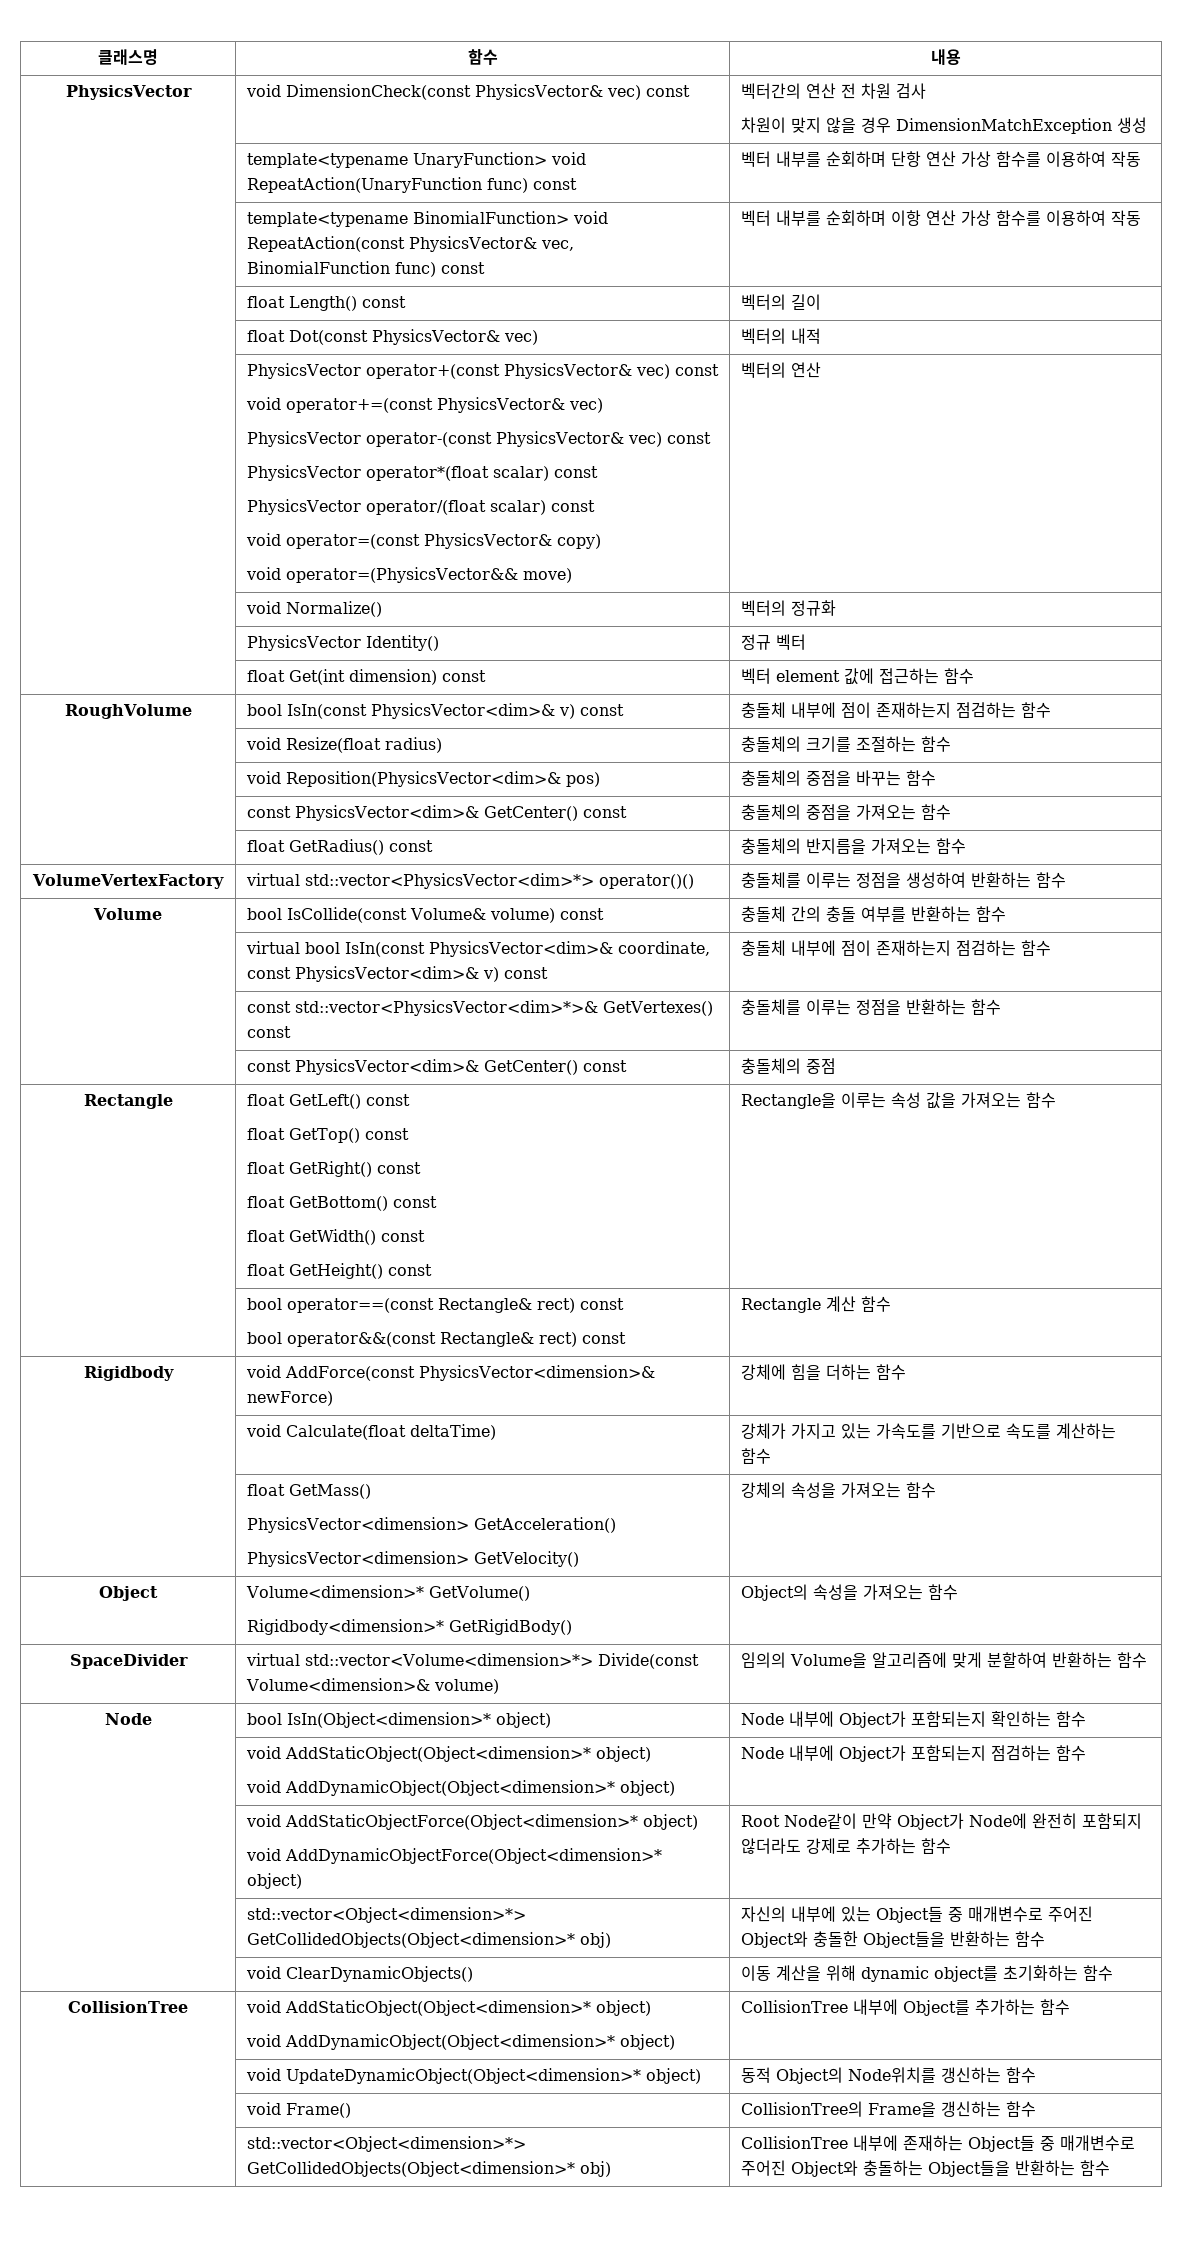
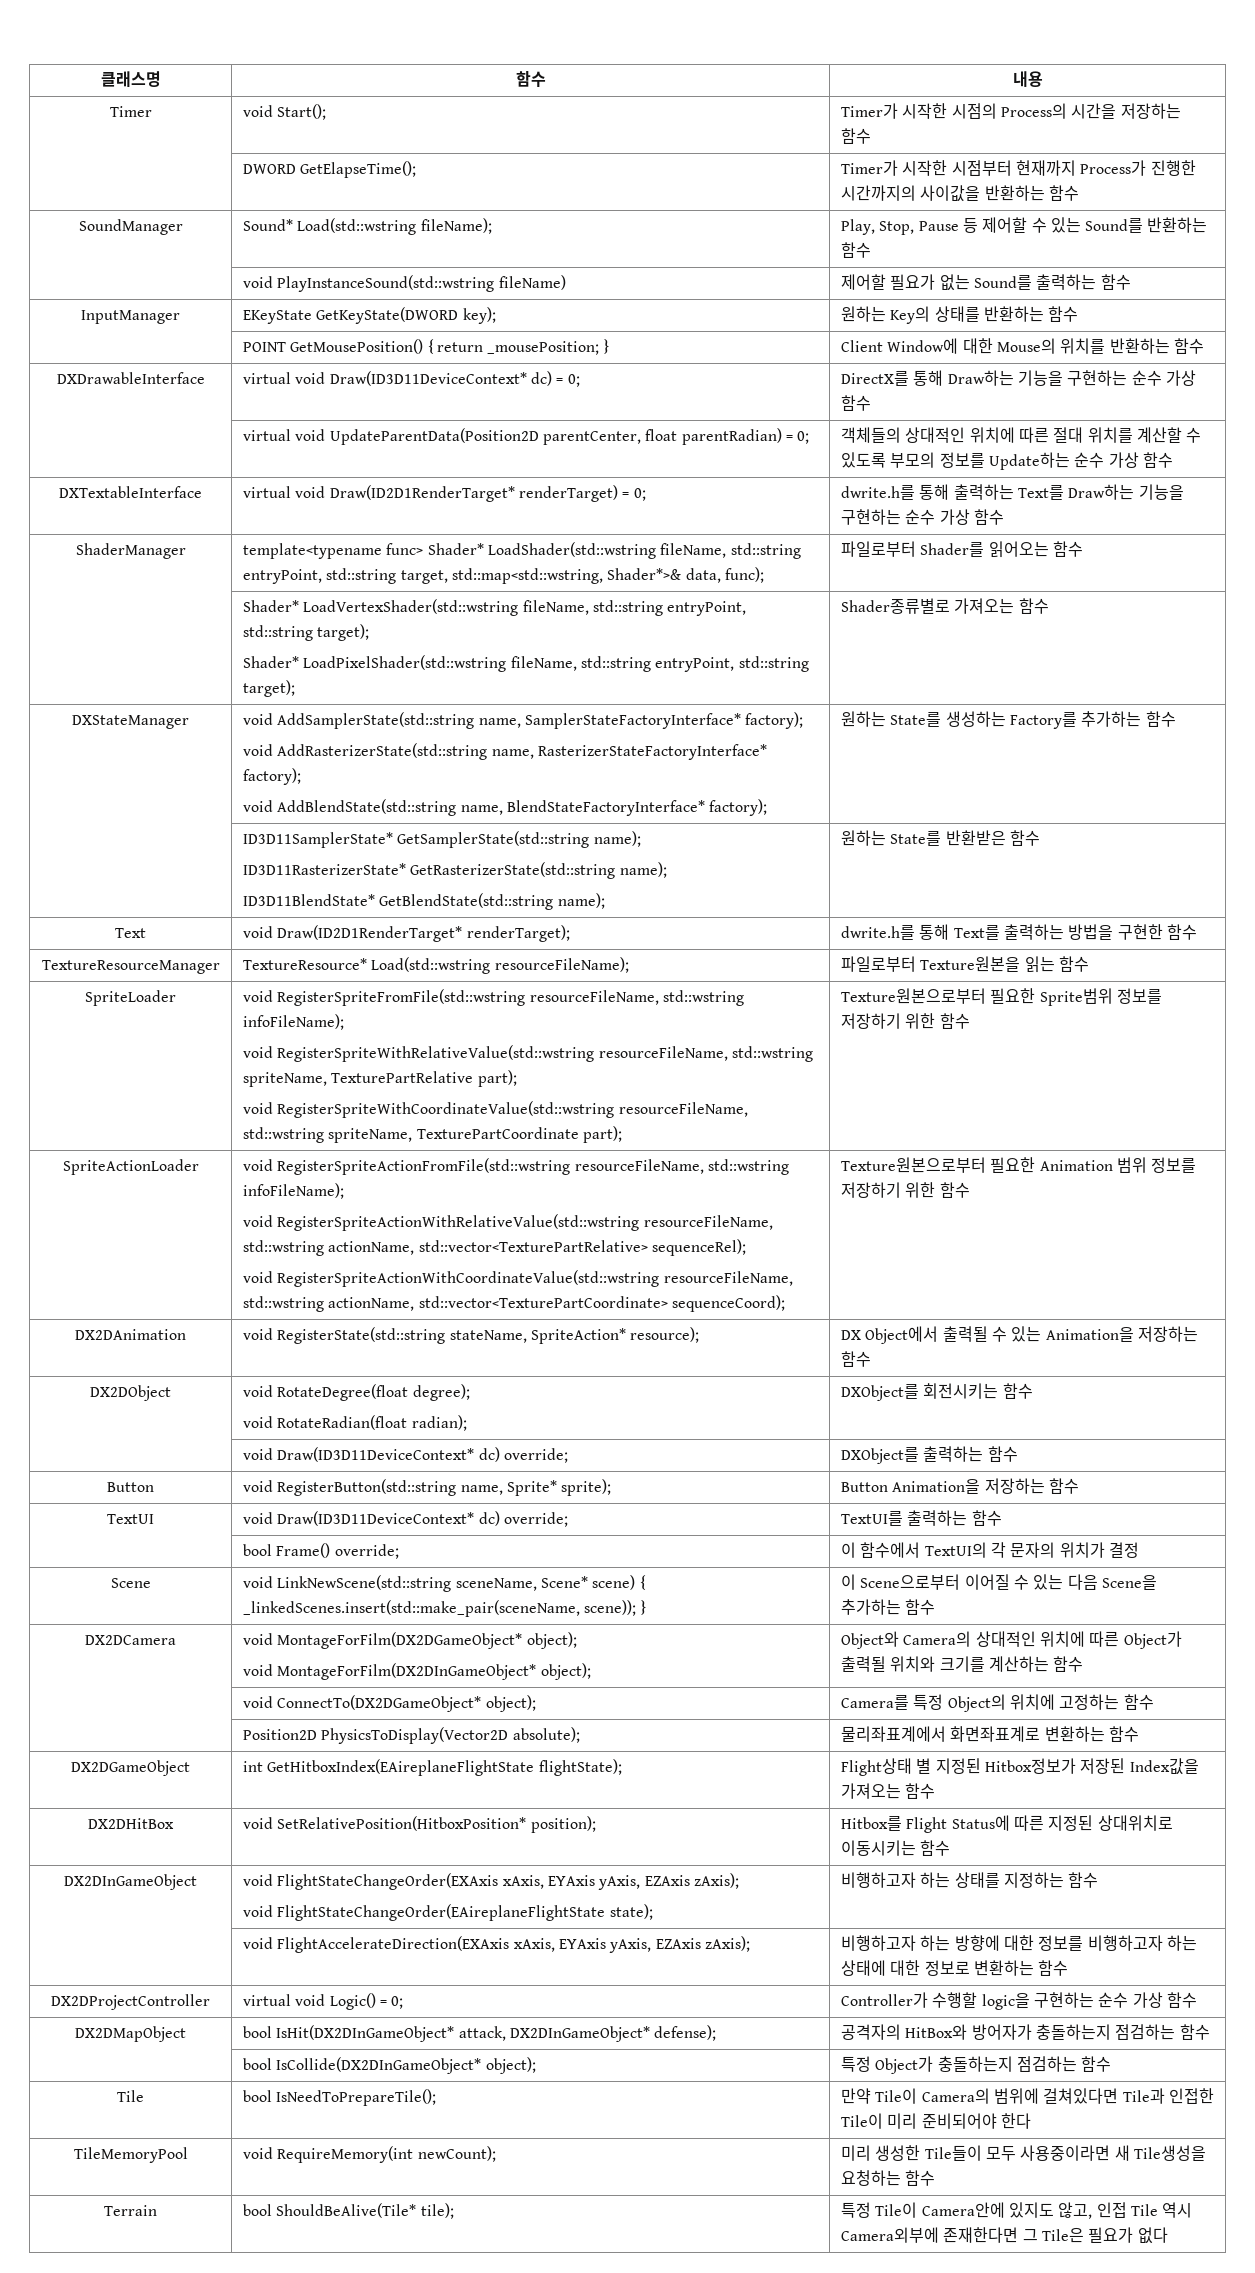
[65,85,192,100] [245,84,690,100] [740,83,926,99] [740,117,1147,134] [246,152,586,168] [246,177,577,193] [740,151,1141,167] [246,211,608,227] [246,236,574,252] [246,261,485,277] [740,210,1141,226] [246,296,406,311] [740,294,821,310] [246,329,538,345] [740,328,821,344] [246,363,719,379] [245,397,603,413] [246,431,711,447] [246,465,598,481] [246,499,595,515] [245,533,601,549] [245,567,572,583] [740,362,821,378] [245,601,382,617] [740,600,836,616] [246,635,439,651] [740,634,806,650] [246,669,486,685] [740,668,974,685] [64,704,192,719] [246,703,624,719] [740,702,1051,718] [245,737,442,753] [740,736,951,752] [245,771,600,787] [740,770,936,786] [246,805,627,821] [740,804,951,820] [246,839,433,855] [740,838,966,854] [31,874,225,889] [245,873,694,889] [740,872,1066,888] [93,908,163,920] [246,907,604,923] [740,906,1006,922] [245,941,710,957] [246,966,548,982] [740,940,1051,956] [246,1000,713,1016] [246,1026,291,1038] [740,999,1001,1015] [246,1059,627,1075] [740,1058,836,1074] [83,1094,173,1109] [246,1094,410,1109] [246,1128,409,1143] [246,1161,421,1177] [246,1196,437,1211] [246,1229,425,1245] [246,1263,432,1279] [740,1092,1056,1109] [246,1298,624,1313] [246,1332,626,1347] [740,1296,891,1313] [83,1366,174,1381] [245,1365,655,1381] [246,1391,333,1406] [740,1364,906,1380] [245,1424,496,1440] [740,1423,1116,1439] [740,1448,771,1464] [246,1484,371,1499] [246,1517,616,1533] [246,1551,579,1567] [740,1482,936,1498] [99,1586,158,1601] [245,1585,530,1601] [246,1619,572,1635] [740,1584,958,1601] [69,1654,188,1669] [245,1653,699,1669] [245,1678,499,1694] [740,1652,1147,1668] [104,1713,152,1725] [246,1712,551,1728] [740,1711,1086,1728] [245,1746,651,1762] [245,1780,675,1796] [740,1745,1086,1762] [245,1814,698,1830] [245,1848,662,1864] [246,1873,302,1889] [740,1813,1142,1830] [740,1838,951,1854] [246,1907,526,1923] [246,1932,611,1948] [740,1906,1093,1923] [740,1931,1045,1948] [245,1966,473,1982] [740,1965,1113,1982] [68,2001,189,2013] [245,2000,651,2016] [245,2034,675,2050] [740,1999,1070,2016] [245,2068,701,2084] [740,2067,1036,2084] [245,2102,351,2118] [740,2101,1036,2117] [246,2136,526,2152] [246,2161,611,2177] [740,2135,1135,2152] [740,2160,1110,2177] PhysicsVector | void DimensionCheck(const PhysicsVector& vec) const | 벡터간의 연산 전 차원 검사 // 차원이 맞지 않을 경우 DimensionMatchException 생성 // | template<typename UnaryFunction> void RepeatAction(UnaryFunction func) const | 벡터 내부를 순회하며 단항 연산 가상 함수를 이용하여 작동 // | template<typename BinomialFunction> void RepeatAction(const PhysicsVector& vec, BinomialFunction func) const | 벡터 내부를 순회하며 이항 연산 가상 함수를 이용하여 작동 // | float Length() const | 벡터의 길이 // | float Dot(const PhysicsVector& vec) | 벡터의 내적 // | PhysicsVector operator+(const PhysicsVector& vec) const // void operator+=(const PhysicsVector& vec) // PhysicsVector operator-(const PhysicsVector& vec) const // PhysicsVector operator*(float scalar) const // PhysicsVector operator/(float scalar) const // void operator=(const PhysicsVector& copy) // void operator=(PhysicsVector&& move) | 벡터의 연산 // | void Normalize() | 벡터의 정규화 // | PhysicsVector Identity() | 정규 벡터 // | float Get(int dimension) const | 벡터 element 값에 접근하는 함수 // RoughVolume | bool IsIn(const PhysicsVector<dim>& v) const | 충돌체 내부에 점이 존재하는지 점검하는 함수 // | void Resize(float radius) | 충돌체의 크기를 조절하는 함수 // | void Reposition(PhysicsVector<dim>& pos) | 충돌체의 중점을 바꾸는 함수 // | const PhysicsVector<dim>& GetCenter() const | 충돌체의 중점을 가져오는 함수 // | float GetRadius() const | 충돌체의 반지름을 가져오는 함수 // VolumeVertexFactory | virtual std::vector<PhysicsVector<dim>*> operator()() | 충돌체를 이루는 정점을 생성하여 반환하는 함수 // Volume | bool IsCollide(const Volume& volume) const | 충돌체 간의 충돌 여부를 반환하는 함수 // | virtual bool IsIn(const PhysicsVector<dim>& coordinate, const PhysicsVector<dim>& v) const | 충돌체 내부에 점이 존재하는지 점검하는 함수 // | const std::vector<PhysicsVector<dim>*>& GetVertexes() const | 충돌체를 이루는 정점을 반환하는 함수 // | const PhysicsVector<dim>& GetCenter() const | 충돌체의 중점 // Rectangle | float GetLeft() const // float GetTop() const // float GetRight() const // float GetBottom() const // float GetWidth() const // float GetHeight() const | Rectangle을 이루는 속성 값을 가져오는 함수 // | bool operator==(const Rectangle& rect) const // bool operator&&(const Rectangle& rect) const | Rectangle 계산 함수 // Rigidbody | void AddForce(const PhysicsVector<dimension>& newForce) | 강체에 힘을 더하는 함수 // | void Calculate(float deltaTime) | 강체가 가지고 있는 가속도를 기반으로 속도를 계산하는 함수 // | float GetMass() // PhysicsVector<dimension> GetAcceleration() // PhysicsVector<dimension> GetVelocity() | 강체의 속성을 가져오는 함수 // Object | Volume<dimension>* GetVolume() // Rigidbody<dimension>* GetRigidBody() | Object의 속성을 가져오는 함수 // SpaceDivider | virtual std::vector<Volume<dimension>*> Divide(const Volume<dimension>& volume) | 임의의 Volume을 알고리즘에 맞게 분할하여 반환하는 함수 // Node | bool IsIn(Object<dimension>* object) | Node 내부에 Object가 포함되는지 확인하는 함수 // | void AddStaticObject(Object<dimension>* object) // void AddDynamicObject(Object<dimension>* object) | Node 내부에 Object가 포함되는지 점검하는 함수 // | void AddStaticObjectForce(Object<dimension>* object) // void AddDynamicObjectForce(Object<dimension>* object) | Root Node같이 만약 Object가 Node에 완전히 포함되지 않더라도 강제로 추가하는 함수 // | std::vector<Object<dimension>*> GetCollidedObjects(Object<dimension>* obj) | 자신의 내부에 있는 Object들 중 매개변수로 주어진 Object와 충돌한 Object들을 반환하는 함수 // | void ClearDynamicObjects() | 이동 계산을 위해 dynamic object를 초기화하는 함수 // CollisionTree | void AddStaticObject(Object<dimension>* object) // void AddDynamicObject(Object<dimension>* object) | CollisionTree 내부에 Object를 추가하는 함수 // | void UpdateDynamicObject(Object<dimension>* object) | 동적 Object의 Node위치를 갱신하는 함수 // | void Frame() | CollisionTree의 Frame을 갱신하는 함수 // | std::vector<Object<dimension>*> GetCollidedObjects(Object<dimension>* obj) | CollisionTree 내부에 존재하는 Object들 중 매개변수로 주어진 Object와 충돌하는 Object들을 반환하는 함수 -> [109,106,152,117] [242,104,327,120] [840,103,1181,119] [840,128,871,144] [242,161,417,178] [840,160,1196,176] [840,185,1079,202] [78,219,183,235] [242,218,492,235] [840,217,1208,235] [840,242,871,258] [242,275,566,292] [840,274,1131,291] [81,310,180,324] [242,307,496,324] [840,306,1079,324] [242,339,609,355] [840,338,1204,354] [56,372,205,384] [242,371,580,387] [840,370,1196,386] [840,395,871,411] [242,428,810,445] [840,427,1202,443] [840,452,1173,470] [59,486,202,498] [242,485,646,502] [840,484,1184,500] [840,509,1004,525] [75,543,186,559] [242,542,801,559] [242,567,764,584] [840,541,1083,558] [242,599,747,616] [242,624,370,641] [242,655,809,672] [242,680,295,697] [840,598,1049,614] [72,715,189,729] [242,712,804,729] [242,743,767,760] [242,768,301,785] [242,799,768,816] [840,711,1176,729] [242,831,641,848] [242,862,667,879] [242,893,605,910] [840,830,1040,846] [115,928,146,938] [242,925,570,942] [840,924,1197,940] [41,960,220,974] [242,957,629,974] [840,956,1089,973] [85,990,176,1006] [242,989,744,1006] [242,1014,344,1030] [242,1045,813,1062] [242,1070,517,1087] [242,1101,748,1118] [242,1126,622,1143] [840,988,1162,1006] [840,1013,970,1029] [62,1159,199,1175] [242,1158,789,1175] [242,1183,344,1199] [242,1214,773,1231] [242,1239,746,1256] [242,1270,793,1287] [242,1295,785,1312] [840,1157,1197,1173] [840,1182,970,1198] [75,1329,186,1340] [242,1327,700,1344] [840,1326,1198,1344] [840,1351,871,1367] [90,1385,171,1401] [242,1384,470,1401] [242,1415,467,1431] [840,1383,1033,1401] [242,1447,568,1463] [840,1446,1018,1464] [107,1482,154,1492] [242,1479,612,1496] [840,1478,1079,1494] [107,1514,154,1524] [242,1511,568,1527] [840,1510,1002,1526] [242,1543,399,1559] [840,1542,1139,1558] [110,1578,151,1588] [242,1575,646,1592] [242,1600,646,1617] [840,1574,1157,1590] [840,1599,936,1615] [85,1635,176,1645] [242,1632,577,1649] [242,1663,591,1680] [840,1631,1182,1649] [840,1656,1084,1672] [242,1695,536,1712] [840,1694,1154,1712] [242,1727,580,1744] [840,1726,1139,1742] [71,1760,190,1776] [242,1759,622,1776] [840,1758,1199,1776] [840,1783,936,1799] [88,1818,174,1829] [242,1816,596,1833] [840,1815,1173,1833] [840,1840,951,1856] [64,1874,197,1890] [242,1873,739,1890] [242,1904,653,1921] [840,1872,1099,1888] [242,1936,750,1953] [840,1935,1197,1951] [840,1960,1069,1976] [51,1994,210,2010] [242,1993,404,2010] [840,1992,1197,2010] [75,2026,186,2042] [242,2025,717,2042] [840,2024,1210,2040] [242,2057,536,2074] [840,2056,1112,2074] [117,2090,144,2102] [242,2089,437,2106] [840,2088,1214,2104] [840,2113,1031,2129] [73,2147,188,2163] [242,2146,496,2163] [840,2145,1206,2161] [840,2170,936,2186] [104,2205,157,2216] [242,2203,454,2219] [840,2202,1193,2219] [840,2227,1168,2244] Timer | void Start(); | Timer가 시작한 시점의 Process의 시간을 저장하는 함수 // | DWORD GetElapseTime(); | Timer가 시작한 시점부터 현재까지 Process가 진행한 시간까지의 사이값을 반환하는 함수 // SoundManager | Sound* Load(std::wstring fileName); | Play, Stop, Pause 등 제어할 수 있는 Sound를 반환하는 함수 // | void PlayInstanceSound(std::wstring fileName) | 제어할 필요가 없는 Sound를 출력하는 함수 // InputManager | EKeyState GetKeyState(DWORD key); | 원하는 Key의 상태를 반환하는 함수 // | POINT GetMousePosition() { return _mousePosition; } | Client Window에 대한 Mouse의 위치를 반환하는 함수 // DXDrawableInterface | virtual void Draw(ID3D11DeviceContext* dc) = 0; | DirectX를 통해 Draw하는 기능을 구현하는 순수 가상 함수 // | virtual void UpdateParentData(Position2D parentCenter, float parentRadian) = 0; | 객체들의 상대적인 위치에 따른 절대 위치를 계산할 수 있도록 부모의 정보를 Update하는 순수 가상 함수 // DXTextableInterface | virtual void Draw(ID2D1RenderTarget* renderTarget) = 0; | dwrite.h를 통해 출력하는 Text를 Draw하는 기능을 구현하는 순수 가상 함수 // ShaderManager | template<typename func> Shader* LoadShader(std::wstring fileName, std::string entryPoint, std::string target, std::map<std::wstring, Shader*>& data, func); | 파일로부터 Shader를 읽어오는 함수 // | Shader* LoadVertexShader(std::wstring fileName, std::string entryPoint, std::string target); // Shader* LoadPixelShader(std::wstring fileName, std::string entryPoint, std::string target); | Shader종류별로 가져오는 함수 // DXStateManager | void AddSamplerState(std::string name, SamplerStateFactoryInterface* factory); // void AddRasterizerState(std::string name, RasterizerStateFactoryInterface* factory); // void AddBlendState(std::string name, BlendStateFactoryInterface* factory); | 원하는 State를 생성하는 Factory를 추가하는 함수 // | ID3D11SamplerState* GetSamplerState(std::string name); // ID3D11RasterizerState* GetRasterizerState(std::string name); // ID3D11BlendState* GetBlendState(std::string name); | 원하는 State를 반환받은 함수 // Text | void Draw(ID2D1RenderTarget* renderTarget); | dwrite.h를 통해 Text를 출력하는 방법을 구현한 함수 // TextureResourceManager | TextureResource* Load(std::wstring resourceFileName); | 파일로부터 Texture원본을 읽는 함수 // SpriteLoader | void RegisterSpriteFromFile(std::wstring resourceFileName, std::wstring infoFileName); // void RegisterSpriteWithRelativeValue(std::wstring resourceFileName, std::wstring spriteName, TexturePartRelative part); // void RegisterSpriteWithCoordinateValue(std::wstring resourceFileName, std::wstring spriteName, TexturePartCoordinate part); | Texture원본으로부터 필요한 Sprite범위 정보를 저장하기 위한 함수 // SpriteActionLoader | void RegisterSpriteActionFromFile(std::wstring resourceFileName, std::wstring infoFileName); // void RegisterSpriteActionWithRelativeValue(std::wstring resourceFileName, std::wstring actionName, std::vector<TexturePartRelative> sequenceRel); // void RegisterSpriteActionWithCoordinateValue(std::wstring resourceFileName, std::wstring actionName, std::vector<TexturePartCoordinate> sequenceCoord); | Texture원본으로부터 필요한 Animation 범위 정보를 저장하기 위한 함수 // DX2DAnimation | void RegisterState(std::string stateName, SpriteAction* resource); | DX Object에서 출력될 수 있는 Animation을 저장하는 함수 // DX2DObject | void RotateDegree(float degree); // void RotateRadian(float radian); | DXObject를 회전시키는 함수 // | void Draw(ID3D11DeviceContext* dc) override; | DXObject를 출력하는 함수 // Button | void RegisterButton(std::string name, Sprite* sprite); | Button Animation을 저장하는 함수 // TextUI | void Draw(ID3D11DeviceContext* dc) override; | TextUI를 출력하는 함수 // | bool Frame() override; | 이 함수에서 TextUI의 각 문자의 위치가 결정 // Scene | void LinkNewScene(std::string sceneName, Scene* scene) { _linkedScenes.insert(std::make_pair(sceneName, scene)); } | 이 Scene으로부터 이어질 수 있는 다음 Scene을 추가하는 함수 // DX2DCamera | void MontageForFilm(DX2DGameObject* object); // void MontageForFilm(DX2DInGameObject* object); | Object와 Camera의 상대적인 위치에 따른 Object가 출력될 위치와 크기를 계산하는 함수 // | void ConnectTo(DX2DGameObject* object); | Camera를 특정 Object의 위치에 고정하는 함수 // | Position2D PhysicsToDisplay(Vector2D absolute); | 물리좌표계에서 화면좌표계로 변환하는 함수 // DX2DGameObject | int GetHitboxIndex(EAireplaneFlightState flightState); | Flight상태 별 지정된 Hitbox정보가 저장된 Index값을 가져오는 함수 // DX2DHitBox | void SetRelativePosition(HitboxPosition* position); | Hitbox를 Flight Status에 따른 지정된 상대위치로 이동시키는 함수 // DX2DInGameObject | void FlightStateChangeOrder(EXAxis xAxis, EYAxis yAxis, EZAxis zAxis); // void FlightStateChangeOrder(EAireplaneFlightState state); | 비행하고자 하는 상태를 지정하는 함수 // | void FlightAccelerateDirection(EXAxis xAxis, EYAxis yAxis, EZAxis zAxis); | 비행하고자 하는 방향에 대한 정보를 비행하고자 하는 상태에 대한 정보로 변환하는 함수 // DX2DProjectController | virtual void Logic() = 0; | Controller가 수행할 logic을 구현하는 순수 가상 함수 // DX2DMapObject | bool IsHit(DX2DInGameObject* attack, DX2DInGameObject* defense); | 공격자의 HitBox와 방어자가 충돌하는지 점검하는 함수 // | bool IsCollide(DX2DInGameObject* object); | 특정 Object가 충돌하는지 점검하는 함수 // Tile | bool IsNeedToPrepareTile(); | 만약 Tile이 Camera의 범위에 걸쳐있다면 Tile과 인접한 Tile이 미리 준비되어야 한다 // TileMemoryPool | void RequireMemory(int newCount); | 미리 생성한 Tile들이 모두 사용중이라면 새 Tile생성을 요청하는 함수 // Terrain | bool ShouldBeAlive(Tile* tile); | 특정 Tile이 Camera안에 있지도 않고, 인접 Tile 역시 Camera외부에 존재한다면 그 Tile은 필요가 없다

